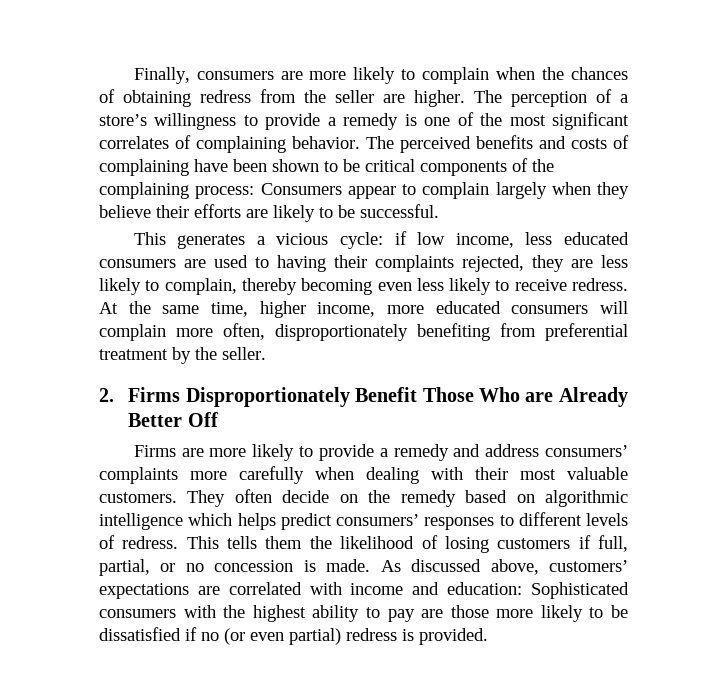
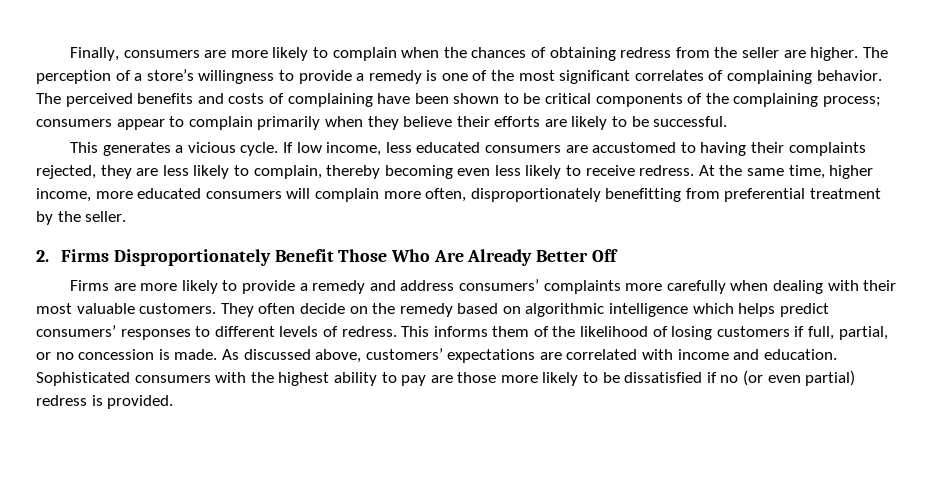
[195,183,342,199] process: Consumers -> [823,96,882,107] [36,119,112,127] process; consumers
[495,182,547,199] largely -> [257,116,321,130] primarily
[340,231,407,249] cycle: if -> [240,142,294,156] cycle. If
[214,255,248,268] used -> [592,142,677,153] accustomed
[417,323,490,341] benefiting -> [605,188,682,202] benefitting
[525,392,554,402] are -> [433,250,464,262] Are
[227,536,303,549] tells them -> [433,326,549,337] informs them of
[447,582,523,595] education: -> [763,349,837,360] education.

